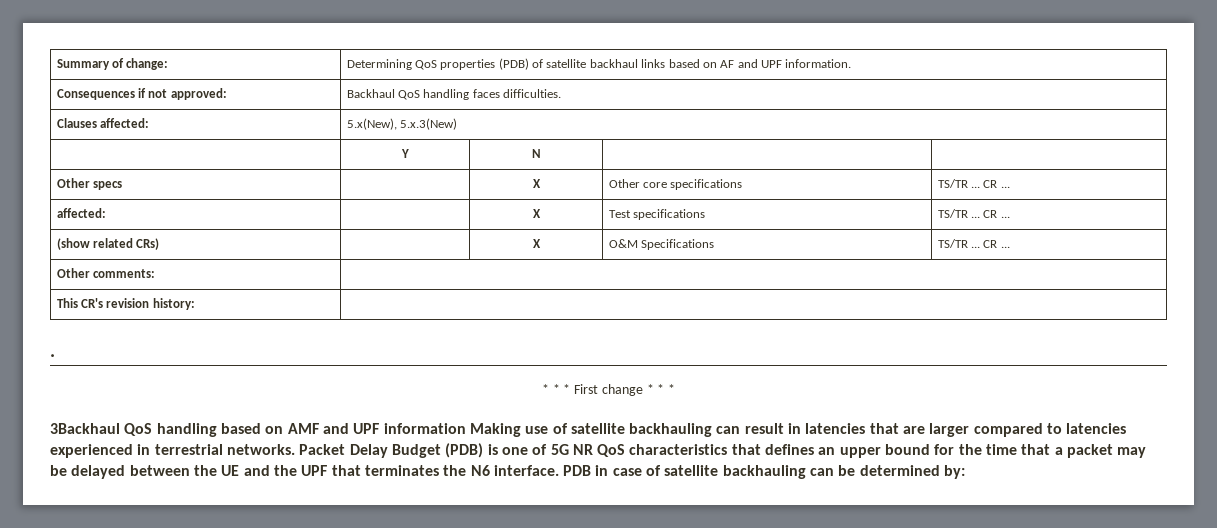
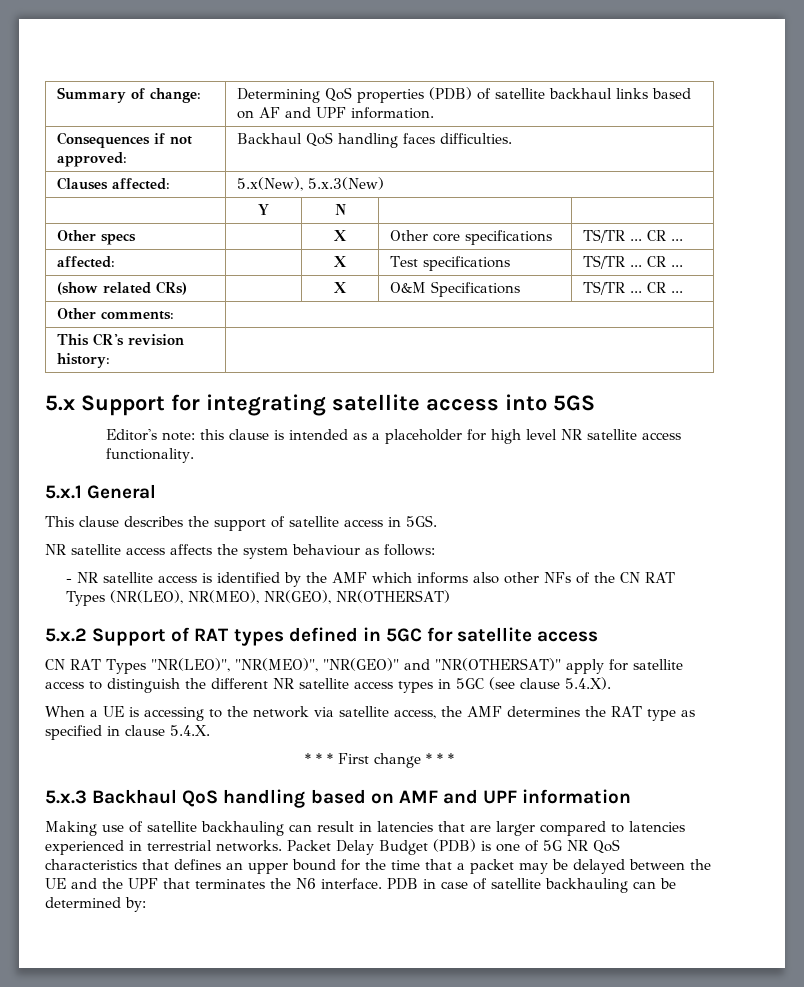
[50,354,55,357] . -> [45,394,595,416] [106,429,682,444] [106,448,195,463] [45,484,157,499] [45,515,437,531] [45,544,435,559] [65,572,676,587] [65,590,451,606] [45,627,599,646] [45,658,683,674] [45,677,611,693] [45,706,695,721] [45,725,210,740] 5.x Support for integrating satellite access into 5GS // Editor's note: this clause is intended as a placeholder for high level NR satellite access functionality. // 5.x.1 General // This clause describes the support of satellite access in 5GS. // NR satellite access affects the system behaviour as follows: // - NR satellite access is identified by the AMF which informs also other NFs of the CN RAT Types (NR(LEO), NR(MEO), NR(GEO), NR(OTHERSAT) // 5.x.2 Support of RAT types defined in 5GC for satellite access // CN RAT Types "NR(LEO)", "NR(MEO)", "NR(GEO)" and "NR(OTHERSAT)" apply for satellite access to distinguish the different NR satellite access types in 5GC (see clause 5.4.X). // When a UE is accessing to the network via satellite access, the AMF determines the RAT type as specified in clause 5.4.X.
[50,423,120,434] 3Backhaul -> [45,789,178,804] 5.x.3 Backhaul
(466, 428) none -> (632, 796) //

